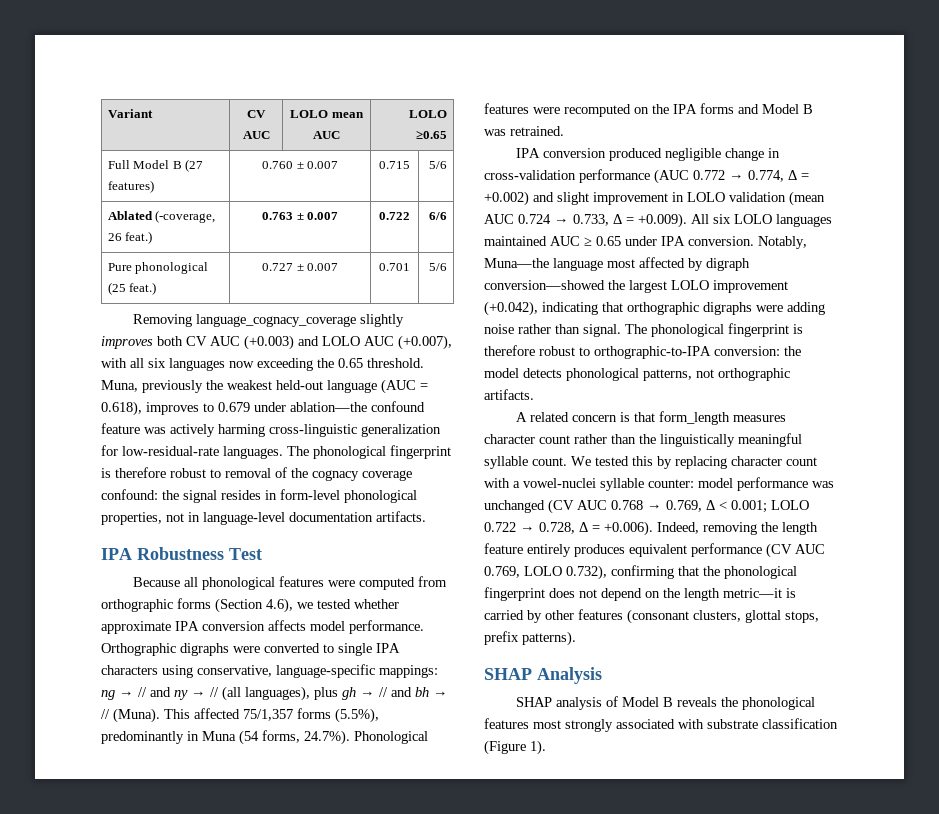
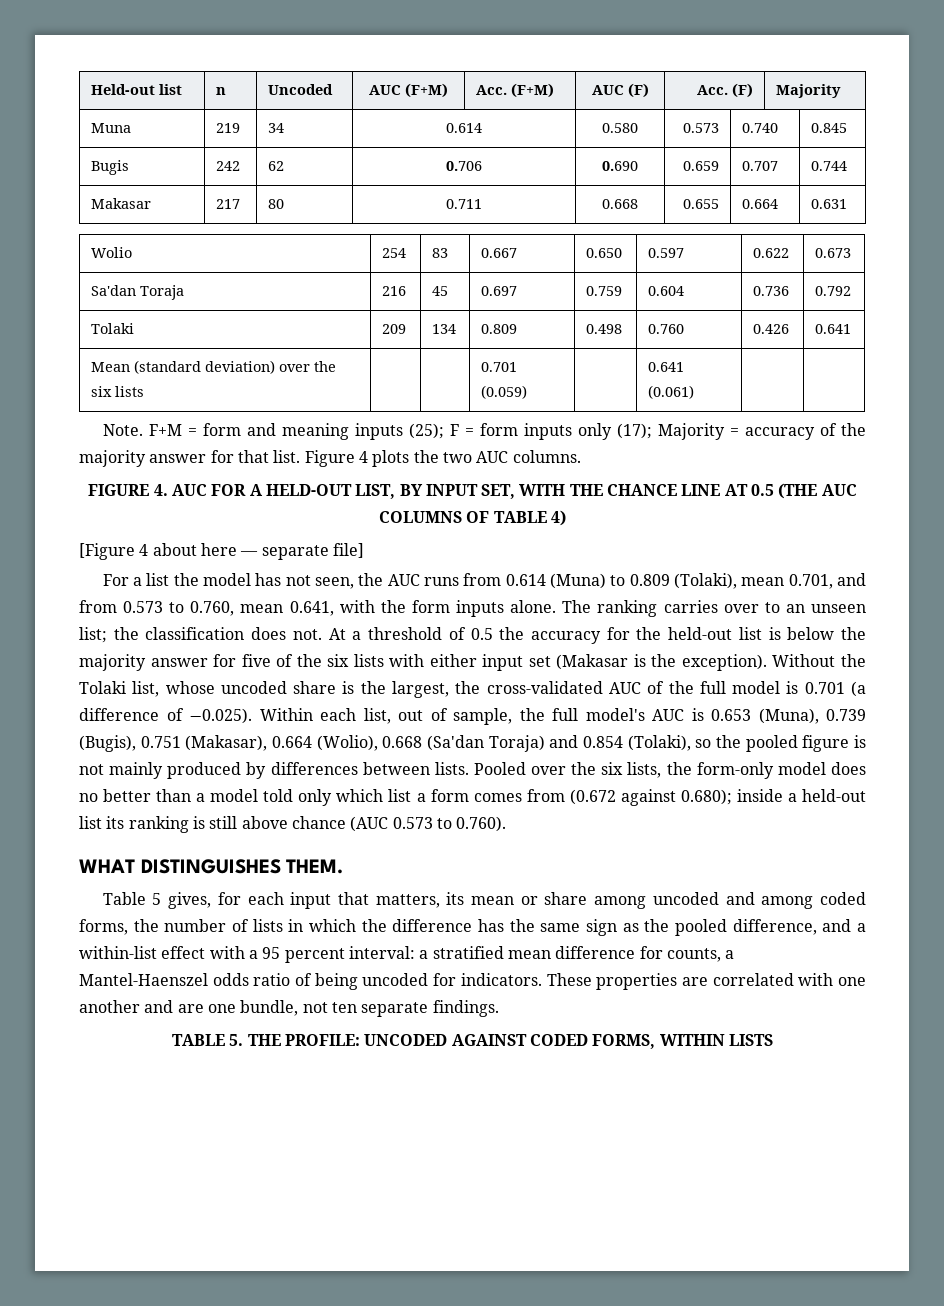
[107,109,153,118] [247,110,266,118] [242,131,270,139] [290,110,364,118] [313,131,340,139] [409,110,448,118] [416,131,448,139] [107,159,204,172] [107,180,154,193] [261,161,339,169] [379,161,410,169] [429,161,448,169] [107,210,216,223] [107,231,153,244] [261,212,339,220] [379,212,410,220] [429,212,448,220] [107,262,209,274] [107,282,157,295] [261,263,339,271] [379,263,410,271] [429,263,448,271] [132,314,404,327] [101,335,452,350] [101,358,424,371] [101,379,428,394] [101,401,425,416] [101,423,441,437] [101,445,451,459] [101,467,412,481] [101,489,417,503] [101,511,426,525] [101,547,262,560] [132,576,447,590] [101,598,399,613] [101,620,424,634] [101,643,400,656] [101,664,438,678] [101,686,448,701] [101,708,379,723] [101,730,428,745] [484,103,813,117] [484,126,564,136] [515,148,780,161] [484,169,809,184] [484,191,825,206] [484,213,832,228] [484,236,807,249] [484,257,750,271] [484,280,788,293] [484,301,825,316] [484,323,803,337] [484,345,801,359] [484,368,790,381] [484,389,534,400] [515,411,786,425] [484,433,802,447] [484,456,817,469] [484,477,834,491] [484,499,809,514] [484,521,818,536] [484,543,825,558] [484,565,797,580] [484,587,796,601] [484,609,819,624] [484,631,576,646] [484,667,602,684] [515,696,815,710] [484,718,838,732] [484,740,546,755] Variant | CV AUC | LOLO mean AUC | LOLO ≥0.65 // Full Model B (27 features) | 0.760 ± 0.007 | 0.715 | 5/6 // Ablated (-coverage, 26 feat.) | 0.763 ± 0.007 | 0.722 | 6/6 // Pure phonological (25 feat.) | 0.727 ± 0.007 | 0.701 | 5/6 // Removing language_cognacy_coverage slightly improves both CV AUC (+0.003) and LOLO AUC (+0.007), with all six languages now exceeding the 0.65 threshold. Muna, previously the weakest held-out language (AUC = 0.618), improves to 0.679 under ablation—the confound feature was actively harming cross-linguistic generalization for low-residual-rate languages. The phonological fingerprint is therefore robust to removal of the cognacy coverage confound: the signal resides in form-level phonological properties, not in language-level documentation artifacts. // IPA Robustness Test // Because all phonological features were computed from orthographic forms (Section 4.6), we tested whether approximate IPA conversion affects model performance. Orthographic digraphs were converted to single IPA characters using conservative, language-specific mappings: ng → // and ny → // (all languages), plus gh → // and bh → // (Muna). This affected 75/1,357 forms (5.5%), predominantly in Muna (54 forms, 24.7%). Phonological features were recomputed on the IPA forms and Model B was retrained. // IPA conversion produced negligible change in cross-validation performance (AUC 0.772 → 0.774, Δ = +0.002) and slight improvement in LOLO validation (mean AUC 0.724 → 0.733, Δ = +0.009). All six LOLO languages maintained AUC ≥ 0.65 under IPA conversion. Notably, Muna—the language most affected by digraph conversion—showed the largest LOLO improvement (+0.042), indicating that orthographic digraphs were adding noise rather than signal. The phonological fingerprint is therefore robust to orthographic-to-IPA conversion: the model detects phonological patterns, not orthographic artifacts. // A related concern is that form_length measures character count rather than the linguistically meaningful syllable count. We tested this by replacing character count with a vowel-nuclei syllable counter: model performance was unchanged (CV AUC 0.768 → 0.769, Δ < 0.001; LOLO 0.722 → 0.728, Δ = +0.006). Indeed, removing the length feature entirely produces equivalent performance (CV AUC 0.769, LOLO 0.732), confirming that the phonological fingerprint does not depend on the length metric—it is carried by other features (consonant clusters, glottal stops, prefix patterns). // SHAP Analysis // SHAP analysis of Model B reveals the phonological features most strongly associated with substrate classification (Figure 1). -> [91,84,183,95] [216,87,227,95] [268,84,334,95] [369,83,448,98] [476,83,555,98] [591,83,649,98] [696,83,753,98] [776,84,842,98] [91,123,132,133] [216,123,241,133] [268,123,285,133] [446,123,482,133] [602,123,638,133] [682,123,719,133] [742,123,779,133] [811,123,848,133] [91,160,130,175] [216,161,241,171] [268,161,285,171] [446,161,482,171] [602,161,638,171] [682,161,719,171] [742,161,779,171] [811,161,848,171] [91,198,152,209] [216,199,241,209] [268,199,285,209] [446,199,482,209] [602,199,638,209] [682,199,719,209] [742,199,779,209] [811,199,848,209] [91,247,133,258] [382,248,407,258] [432,248,449,258] [481,248,518,258] [586,248,623,258] [648,248,685,258] [753,248,790,258] [815,248,852,258] [91,285,185,300] [382,286,407,296] [432,286,449,296] [481,286,518,296] [586,286,623,296] [648,286,685,296] [753,286,790,296] [815,286,852,296] [91,323,135,334] [382,324,407,334] [432,324,457,334] [481,324,518,334] [586,324,623,334] [648,324,685,334] [753,324,790,334] [815,324,852,334] [91,360,337,374] [91,386,145,397] [481,362,518,372] [481,385,528,399] [648,362,685,372] [648,385,695,399] [102,423,867,440] [79,450,581,467] [88,483,857,499] [379,510,566,526] [79,543,364,560] [102,573,867,589] [79,600,866,617] [79,627,866,644] [79,654,866,671] [79,681,866,698] [79,708,866,725] [79,735,866,752] [79,762,866,779] [79,789,866,806] [79,816,507,833] [79,859,344,874] [102,892,867,909] [79,919,866,936] [79,946,735,963] [79,973,867,990] [79,1000,499,1017] [172,1034,773,1049] Held-out list | n | Uncoded | AUC (F+M) | Acc. (F+M) | AUC (F) | Acc. (F) | Majority // Muna | 219 | 34 | 0.614 | 0.580 | 0.573 | 0.740 | 0.845 // Bugis | 242 | 62 | 0.706 | 0.690 | 0.659 | 0.707 | 0.744 // Makasar | 217 | 80 | 0.711 | 0.668 | 0.655 | 0.664 | 0.631 // Wolio | 254 | 83 | 0.667 | 0.650 | 0.597 | 0.622 | 0.673 // Sa'dan Toraja | 216 | 45 | 0.697 | 0.759 | 0.604 | 0.736 | 0.792 // Tolaki | 209 | 134 | 0.809 | 0.498 | 0.760 | 0.426 | 0.641 // Mean (standard deviation) over the six lists | | | 0.701 (0.059) | | 0.641 (0.061) | | // Note. F+M = form and meaning inputs (25); F = form inputs only (17); Majority = accuracy of the majority answer for that list. Figure 4 plots the two AUC columns. // FIGURE 4. AUC FOR A HELD-OUT LIST, BY INPUT SET, WITH THE CHANCE LINE AT 0.5 (THE AUC COLUMNS OF TABLE 4) // [Figure 4 about here — separate file] // For a list the model has not seen, the AUC runs from 0.614 (Muna) to 0.809 (Tolaki), mean 0.701, and from 0.573 to 0.760, mean 0.641, with the form inputs alone. The ranking carries over to an unseen list; the classification does not. At a threshold of 0.5 the accuracy for the held-out list is below the majority answer for five of the six lists with either input set (Makasar is the exception). Without the Tolaki list, whose uncoded share is the largest, the cross-validated AUC of the full model is 0.701 (a difference of −0.025). Within each list, out of sample, the full model's AUC is 0.653 (Muna), 0.739 (Bugis), 0.751 (Makasar), 0.664 (Wolio), 0.668 (Sa'dan Toraja) and 0.854 (Tolaki), so the pooled figure is not mainly produced by differences between lists. Pooled over the six lists, the form-only model does no better than a model told only which list a form comes from (0.672 against 0.680); inside a held-out list its ranking is still above chance (AUC 0.573 to 0.760). // WHAT DISTINGUISHES THEM. // Table 5 gives, for each input that matters, its mean or share among uncoded and among coded forms, the number of lists in which the difference has the same sign as the pooled difference, and a within-list effect with a 95 percent interval: a stratified mean difference for counts, a Mantel-Haenszel odds ratio of being uncoded for indicators. These properties are correlated with one another and are one bundle, not ten separate findings. // TABLE 5. THE PROFILE: UNCODED AGAINST CODED FORMS, WITHIN LISTS

